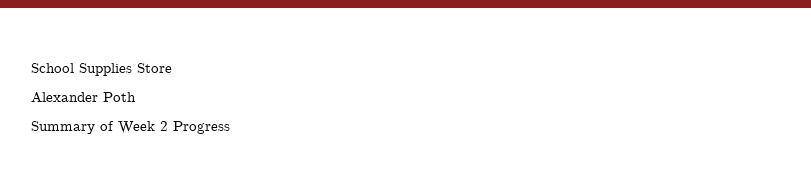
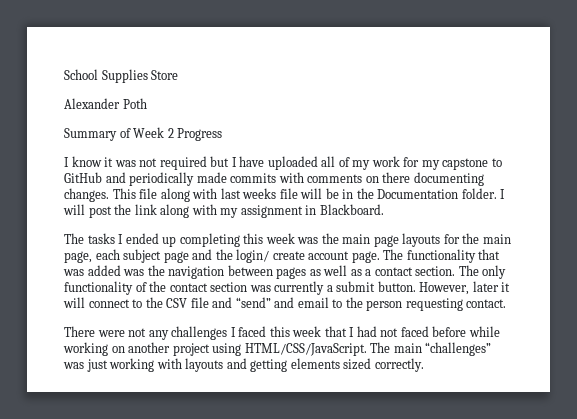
(230, 127) none -> [64,156,502,170] [64,172,484,186] [64,188,506,202] [63,204,384,218] [64,233,511,247] [64,249,501,263] [63,265,507,279] [64,281,511,295] [63,297,507,311] [64,326,500,340] [63,342,492,356] [63,358,424,372] // I know it was not required but I have uploaded all of my work for my capstone to GitHub and periodically made commits with comments on there documenting changes. This file along with last weeks file will be in the Documentation folder. I will post the link along with my assignment in Blackboard. // The tasks I ended up completing this week was the main page layouts for the main page, each subject page and the login/ create account page. The functionality that was added was the navigation between pages as well as a contact section. The only functionality of the contact section was currently a submit button. However, later it will connect to the CSV file and “send” and email to the person requesting contact. // There were not any challenges I faced this week that I had not faced before while working on another project using HTML/CSS/JavaScript. The main “challenges” was just working with layouts and getting elements sized correctly.

